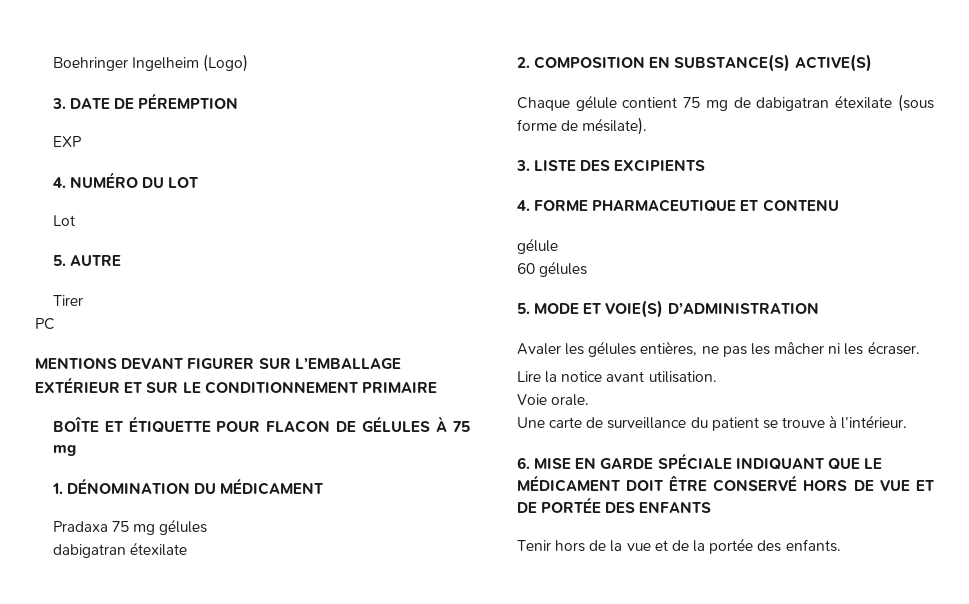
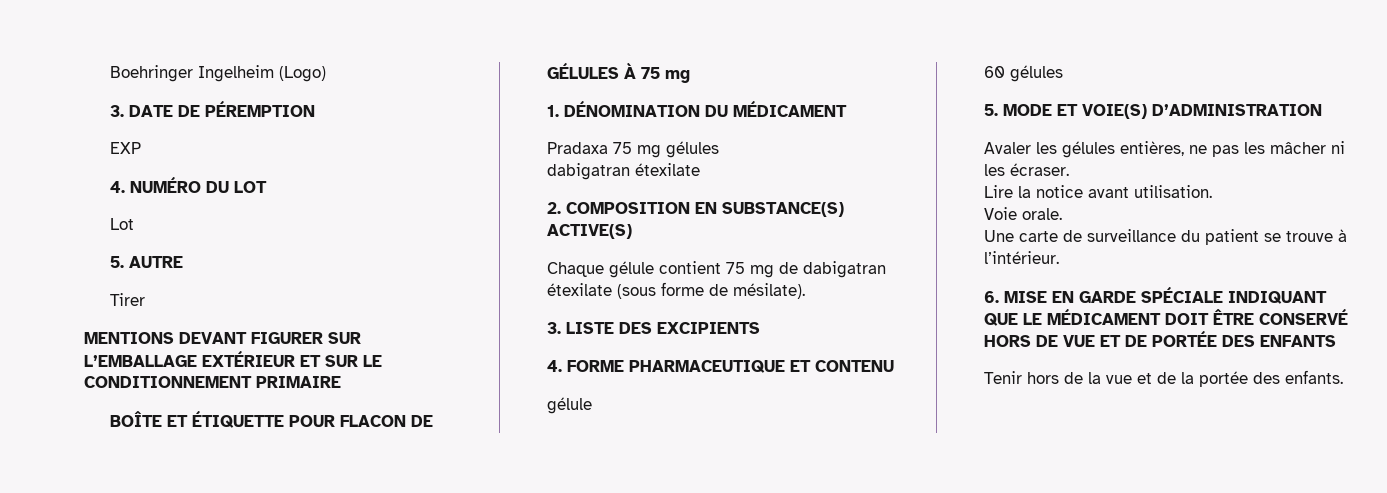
[35,318,55,330] // PC -> (145, 299) none

